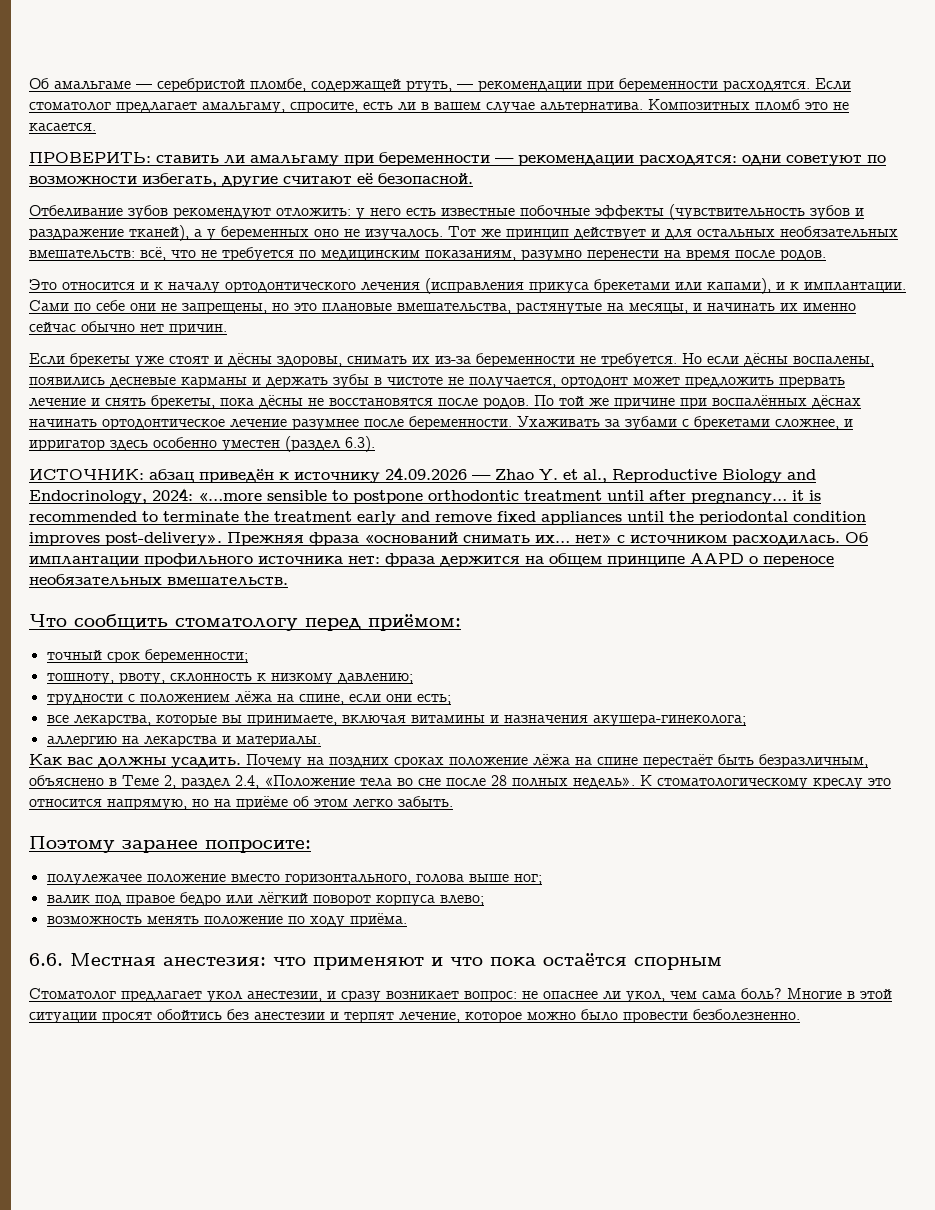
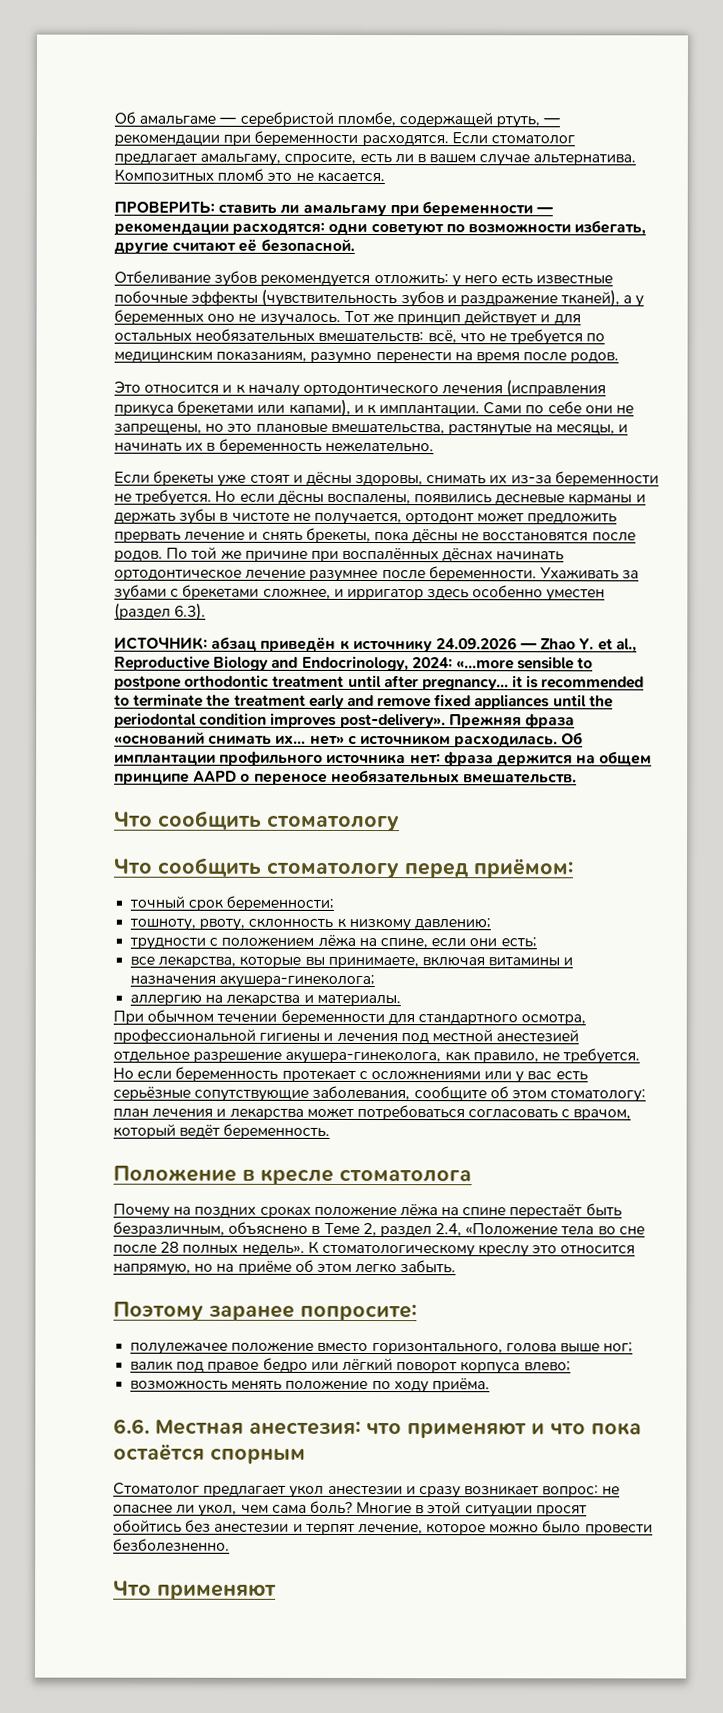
[173,207,271,219] рекомендуют -> [260,273,371,288] рекомендуется
[803,303,856,311] [29,321,227,335] именно сейчас обычно нет причин. -> [206,438,434,454] в беременность нежелательно.
(298, 624) none -> [113,857,399,879] // Что сообщить стоматологу
[29,754,241,768] Как вас должны усадить. -> [113,1009,587,1026] [113,1028,580,1045] [113,1048,641,1065] [113,1066,588,1084] [113,1085,647,1103] [113,1104,632,1121] [113,1123,331,1139] [113,1165,472,1185] При обычном течении беременности для стандартного осмотра, профессиональной гигиены и лечения под местной анестезией отдельное разрешение акушера-гинеколога, как правило, не требуется. Но если беременность протекает с осложнениями или у вас есть серьёзные сопутствующие заболевания, сообщите об этом стоматологу: план лечения и лекарства может потребоваться согласовать с врачом, который ведёт беременность. // Положение в кресле стоматолога //
[247,991,322,1002] анестезии, -> [327,1485,403,1495] анестезии
(800, 1015) none -> [113,1580,277,1600] // Что применяют

